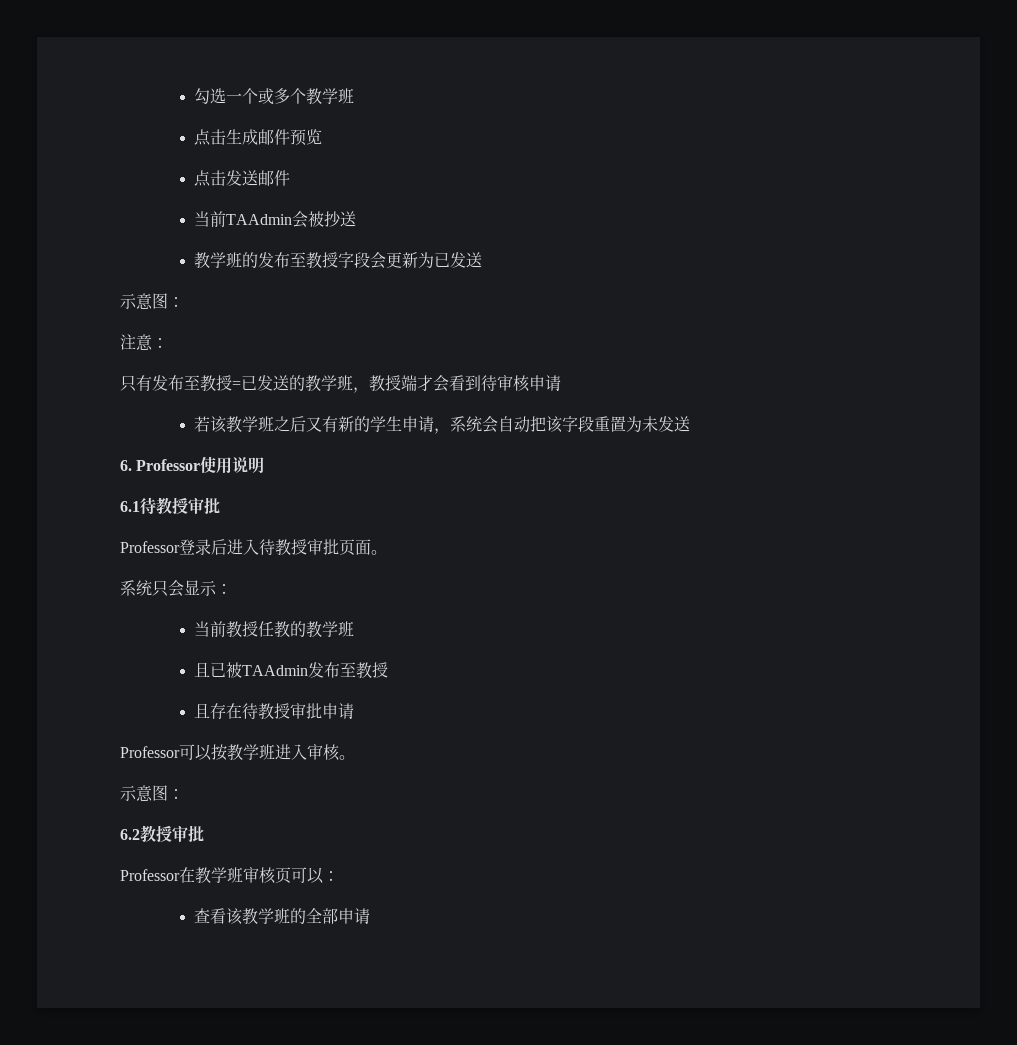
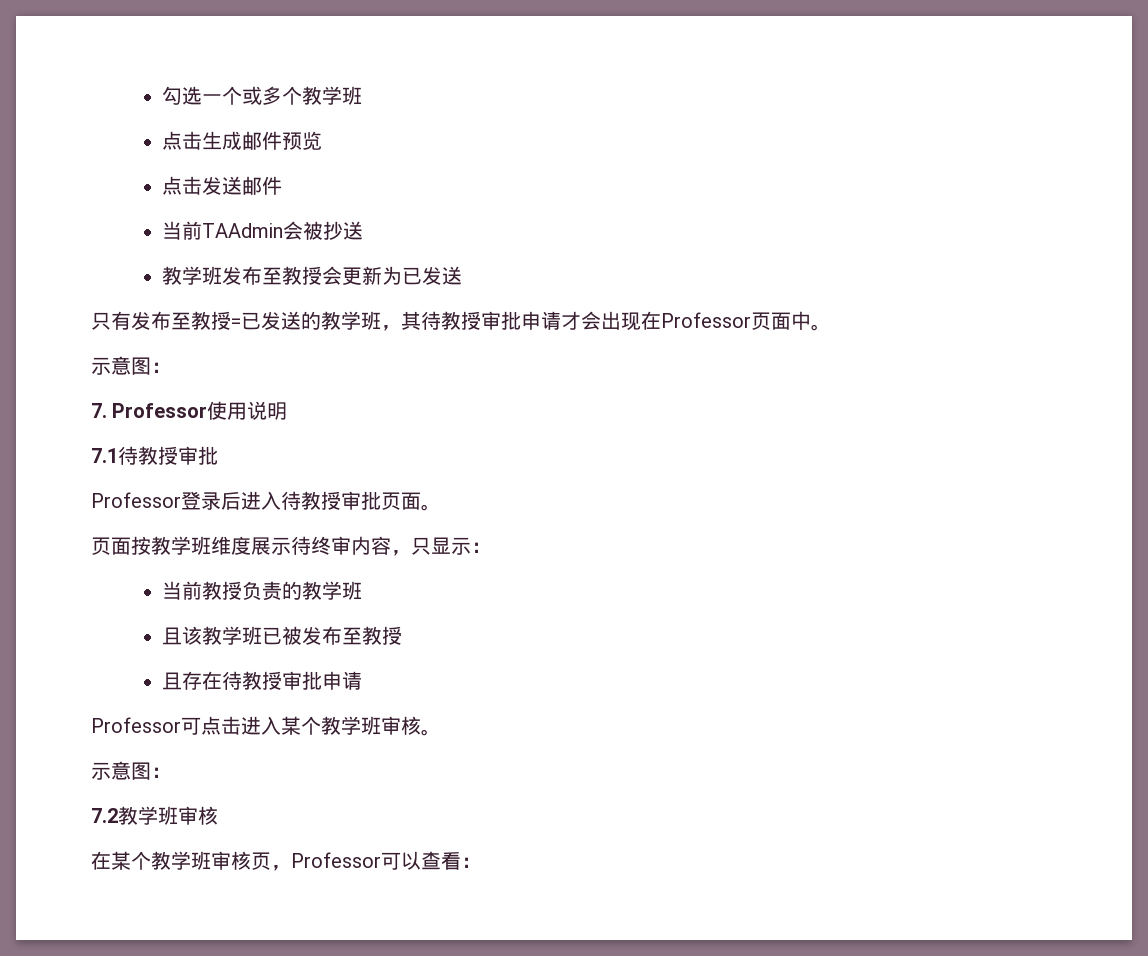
[241,252,370,269] 的发布至教授字段 -> [222,266,323,285] 发布至教授
[120,293,184,310] [120,334,168,351] // 示意图： // 注意： -> (463, 275) none
[369,374,561,392] [193,416,690,434] [120,460,132,471] 教授端才会看到待审核申请 // 若该教学班之后又有新的学生申请，系统会自动把该字段重置为未发送 // 6. -> [401,311,831,331] [91,356,171,375] [91,403,107,418] 其待教授审批申请才会出现在Professor页面中。 // 示意图： // 7.
[120,501,140,512] 6.1 -> [91,448,118,463] 7.1
[120,580,184,597] 系统只会 -> [91,536,431,556] 页面按教学班维度展示待终审内容，只
[257,621,290,638] 任教 -> [242,581,283,601] 负责
[209,662,308,678] 已被TAAdmin -> [182,626,303,645] 该教学班已被
[195,744,307,761] 以按教学班进入 -> [201,716,381,735] 点击进入某个教学班
[120,825,204,842] [120,866,339,884] [193,908,370,925] 6.2教授审批 // Professor在教学班审核页可以： // 查看该教学班的全部申请 -> [91,806,218,825] [91,851,481,871] 7.2教学班审核 // 在某个教学班审核页，Professor可以查看：

